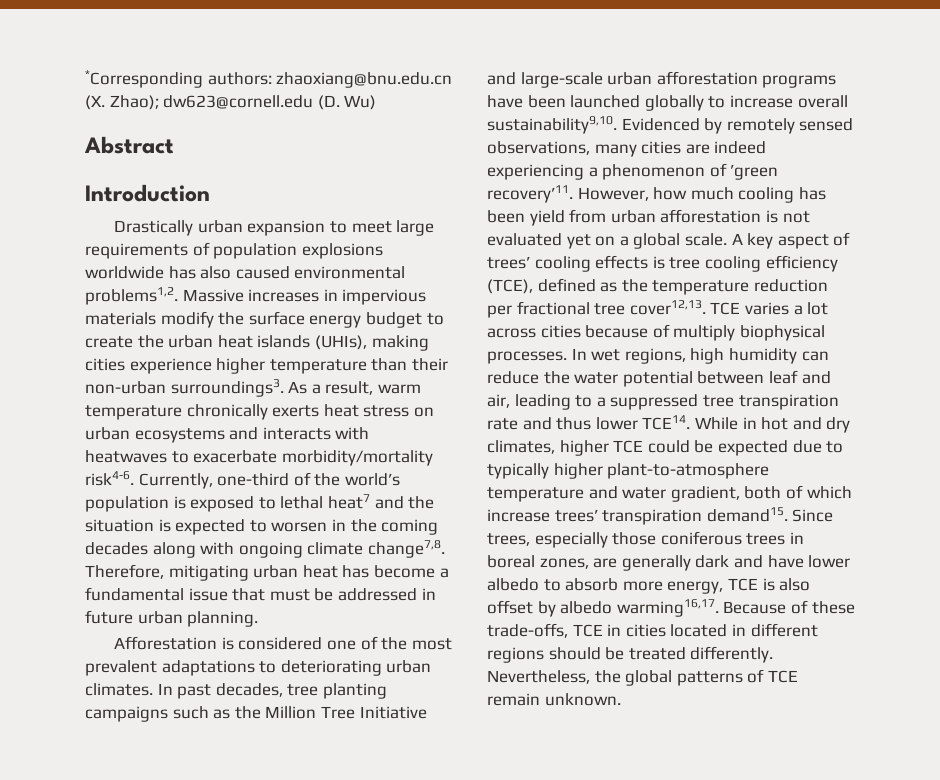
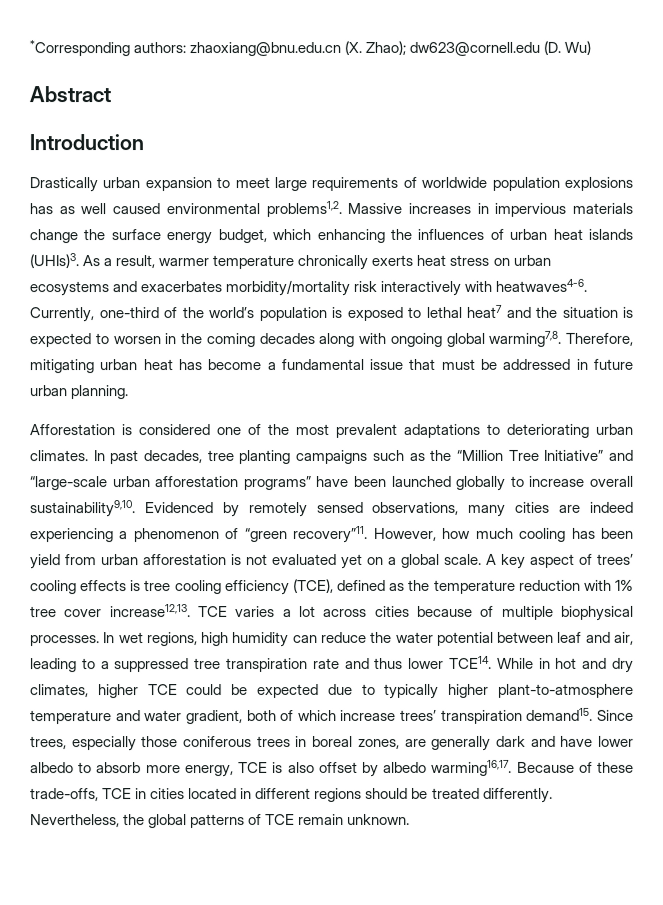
(210, 249) none -> [421,176,488,188] worldwide
[85,266,232,279] worldwide has also -> [29,203,107,215] has as well
[160,311,214,328] modify -> [29,229,78,244] change
[365,312,444,328] [85,335,429,351] [85,358,448,374] [85,379,284,397] budget to create the urban heat islands (UHIs), making cities experience higher temperature than their non-urban surroundings3. -> [217,228,633,244] [29,253,79,269] budget, which enhancing the influences of urban heat islands (UHIs)3.
[377,384,421,394] warm -> [158,258,210,267] warmer
[262,427,370,440] [85,450,433,466] [85,471,134,486] interacts with heatwaves to exacerbate morbidity/mortality risk4-6. -> [140,278,588,297] exacerbates morbidity/mortality risk interactively with heatwaves4-6.
[307,540,445,558] climate change7,8. -> [445,330,562,347] global warming7,8.
[265,706,427,719] [487,71,837,88] Million Tree Initiative and large-scale urban afforestation programs -> [455,449,634,461] [30,476,312,491] “Million Tree Initiative” and “large-scale urban afforestation programs”
[730,164,779,180] [487,185,573,203] ’green recovery’11. -> [244,525,369,544] “green recovery”11.
[487,300,706,318] per fractional tree cover12,13. -> [583,579,634,591] [30,604,191,618] with 1% tree cover increase12,13.
[673,325,736,341] multiply -> [501,605,554,620] multiple

